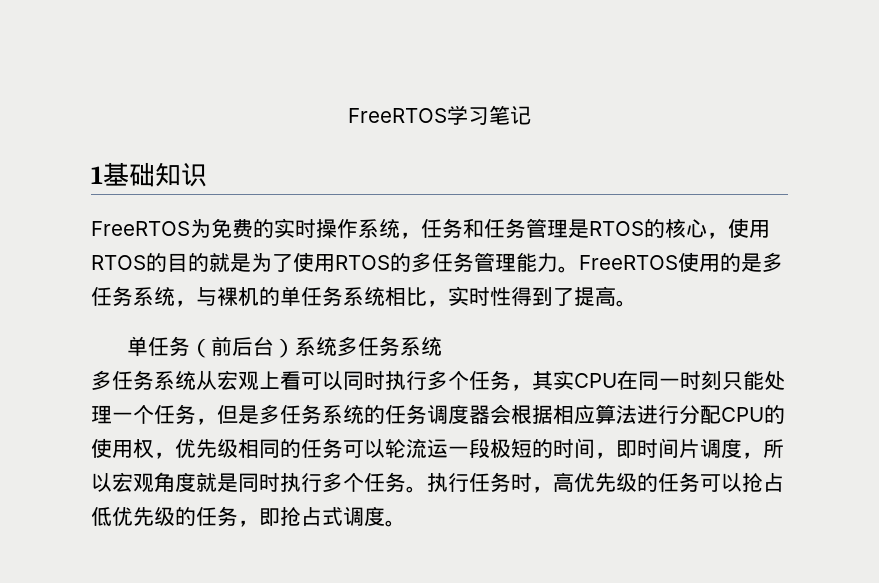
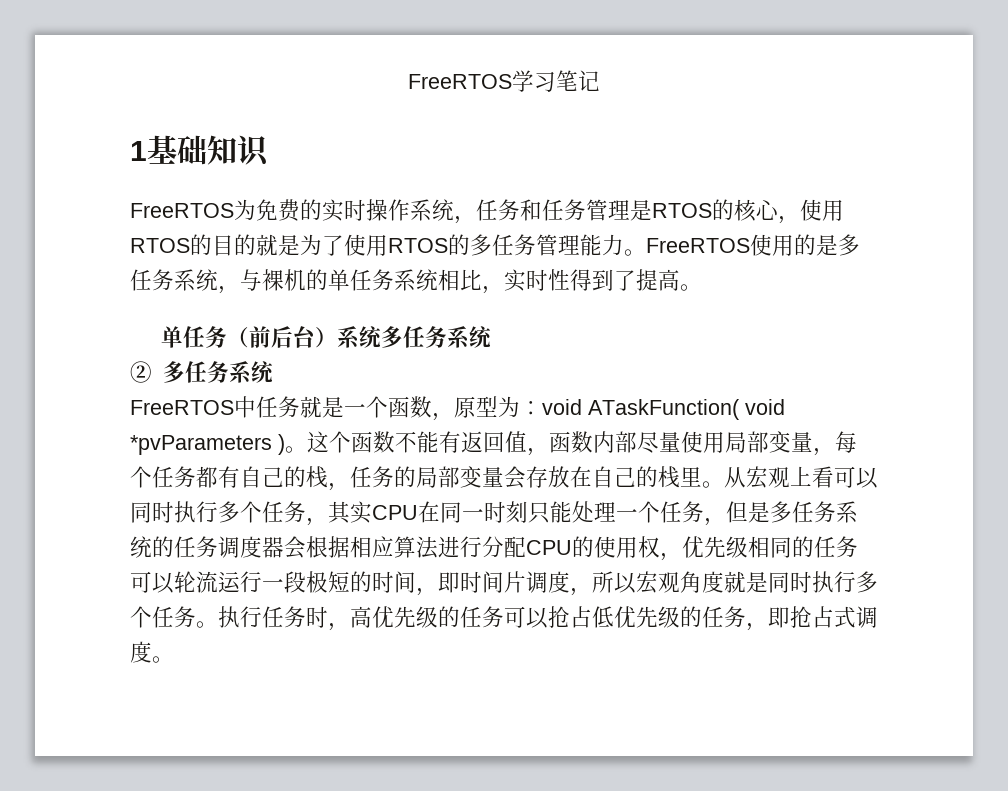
[91,370,196,390] 多任务系统 -> [130,361,274,384] [130,396,785,421] [130,431,857,456] [130,466,724,491] ②多任务系统 // FreeRTOS中任务就是一个函数，原型为：void ATaskFunction( void *pvParameters )。这个函数不能有返回值，函数内部尽量使用局部变量，每个任务都有自己的栈，任务的局部变量会存放在自己的栈里。
(448, 448) none -> [240,571,262,593] 行

